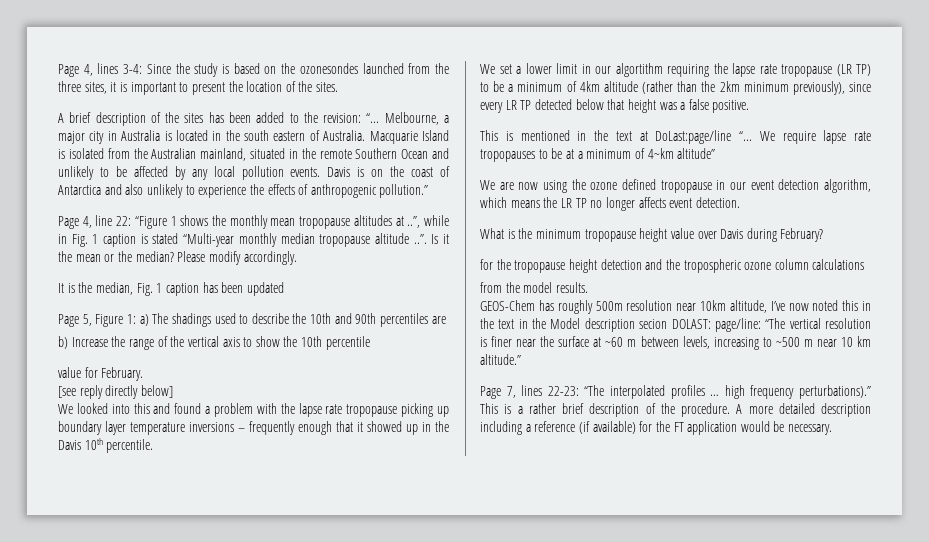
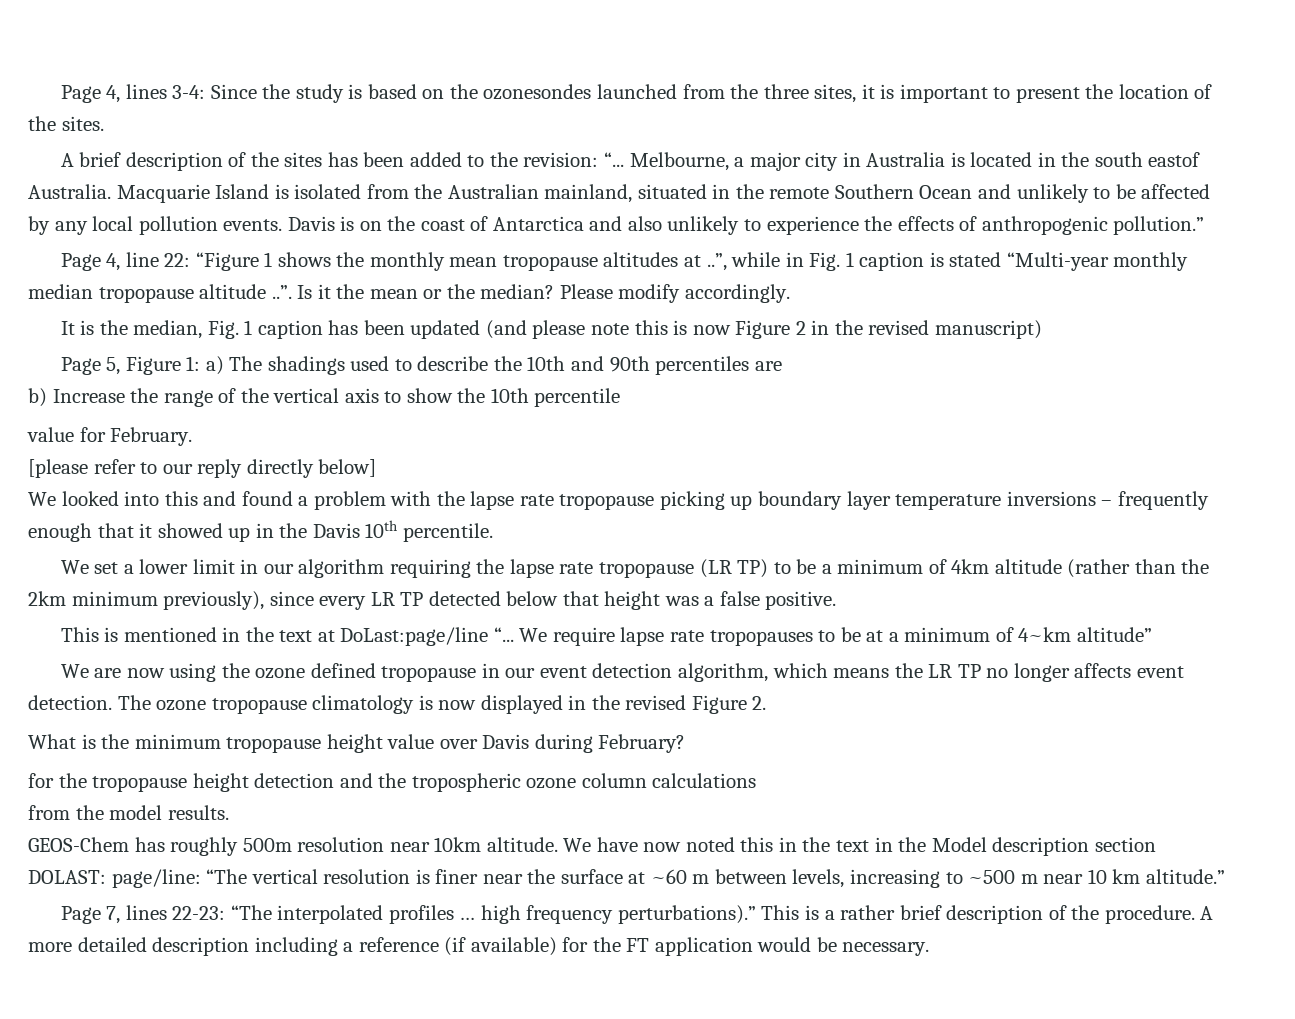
[273,130,320,141] eastern of -> [1148,152,1201,167] eastof
(284, 289) none -> [485,320,1042,339] (and please note this is now Figure 2 in the revised manuscript)
[58,386,76,398] [see -> [28,459,193,478] [please refer to our
[615,63,663,77] algortithm -> [298,559,385,578] algorithm
(740, 202) none -> [117,695,767,714] The ozone tropopause climatology is now displayed in the revised Figure 2.
[729,300,785,313] altitude, I’ve -> [486,837,638,852] altitude. We have
[639,319,668,329] secion -> [1094,837,1156,852] section

